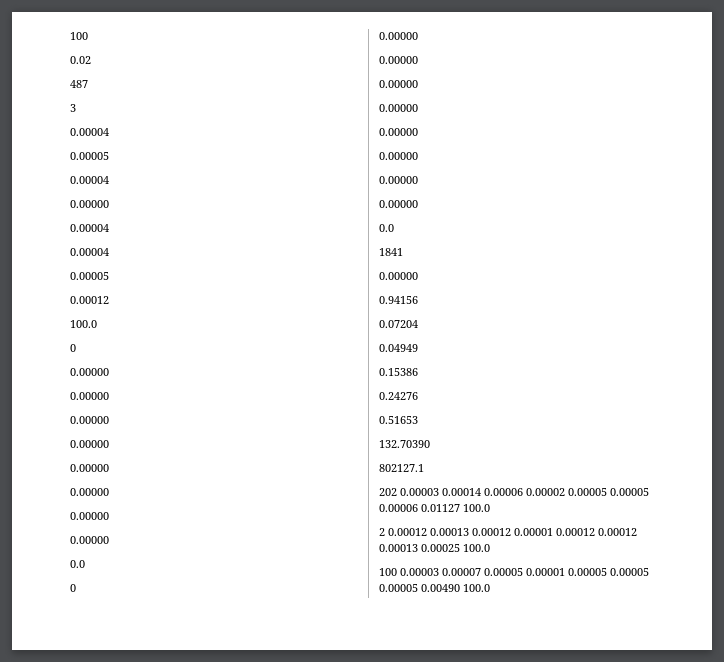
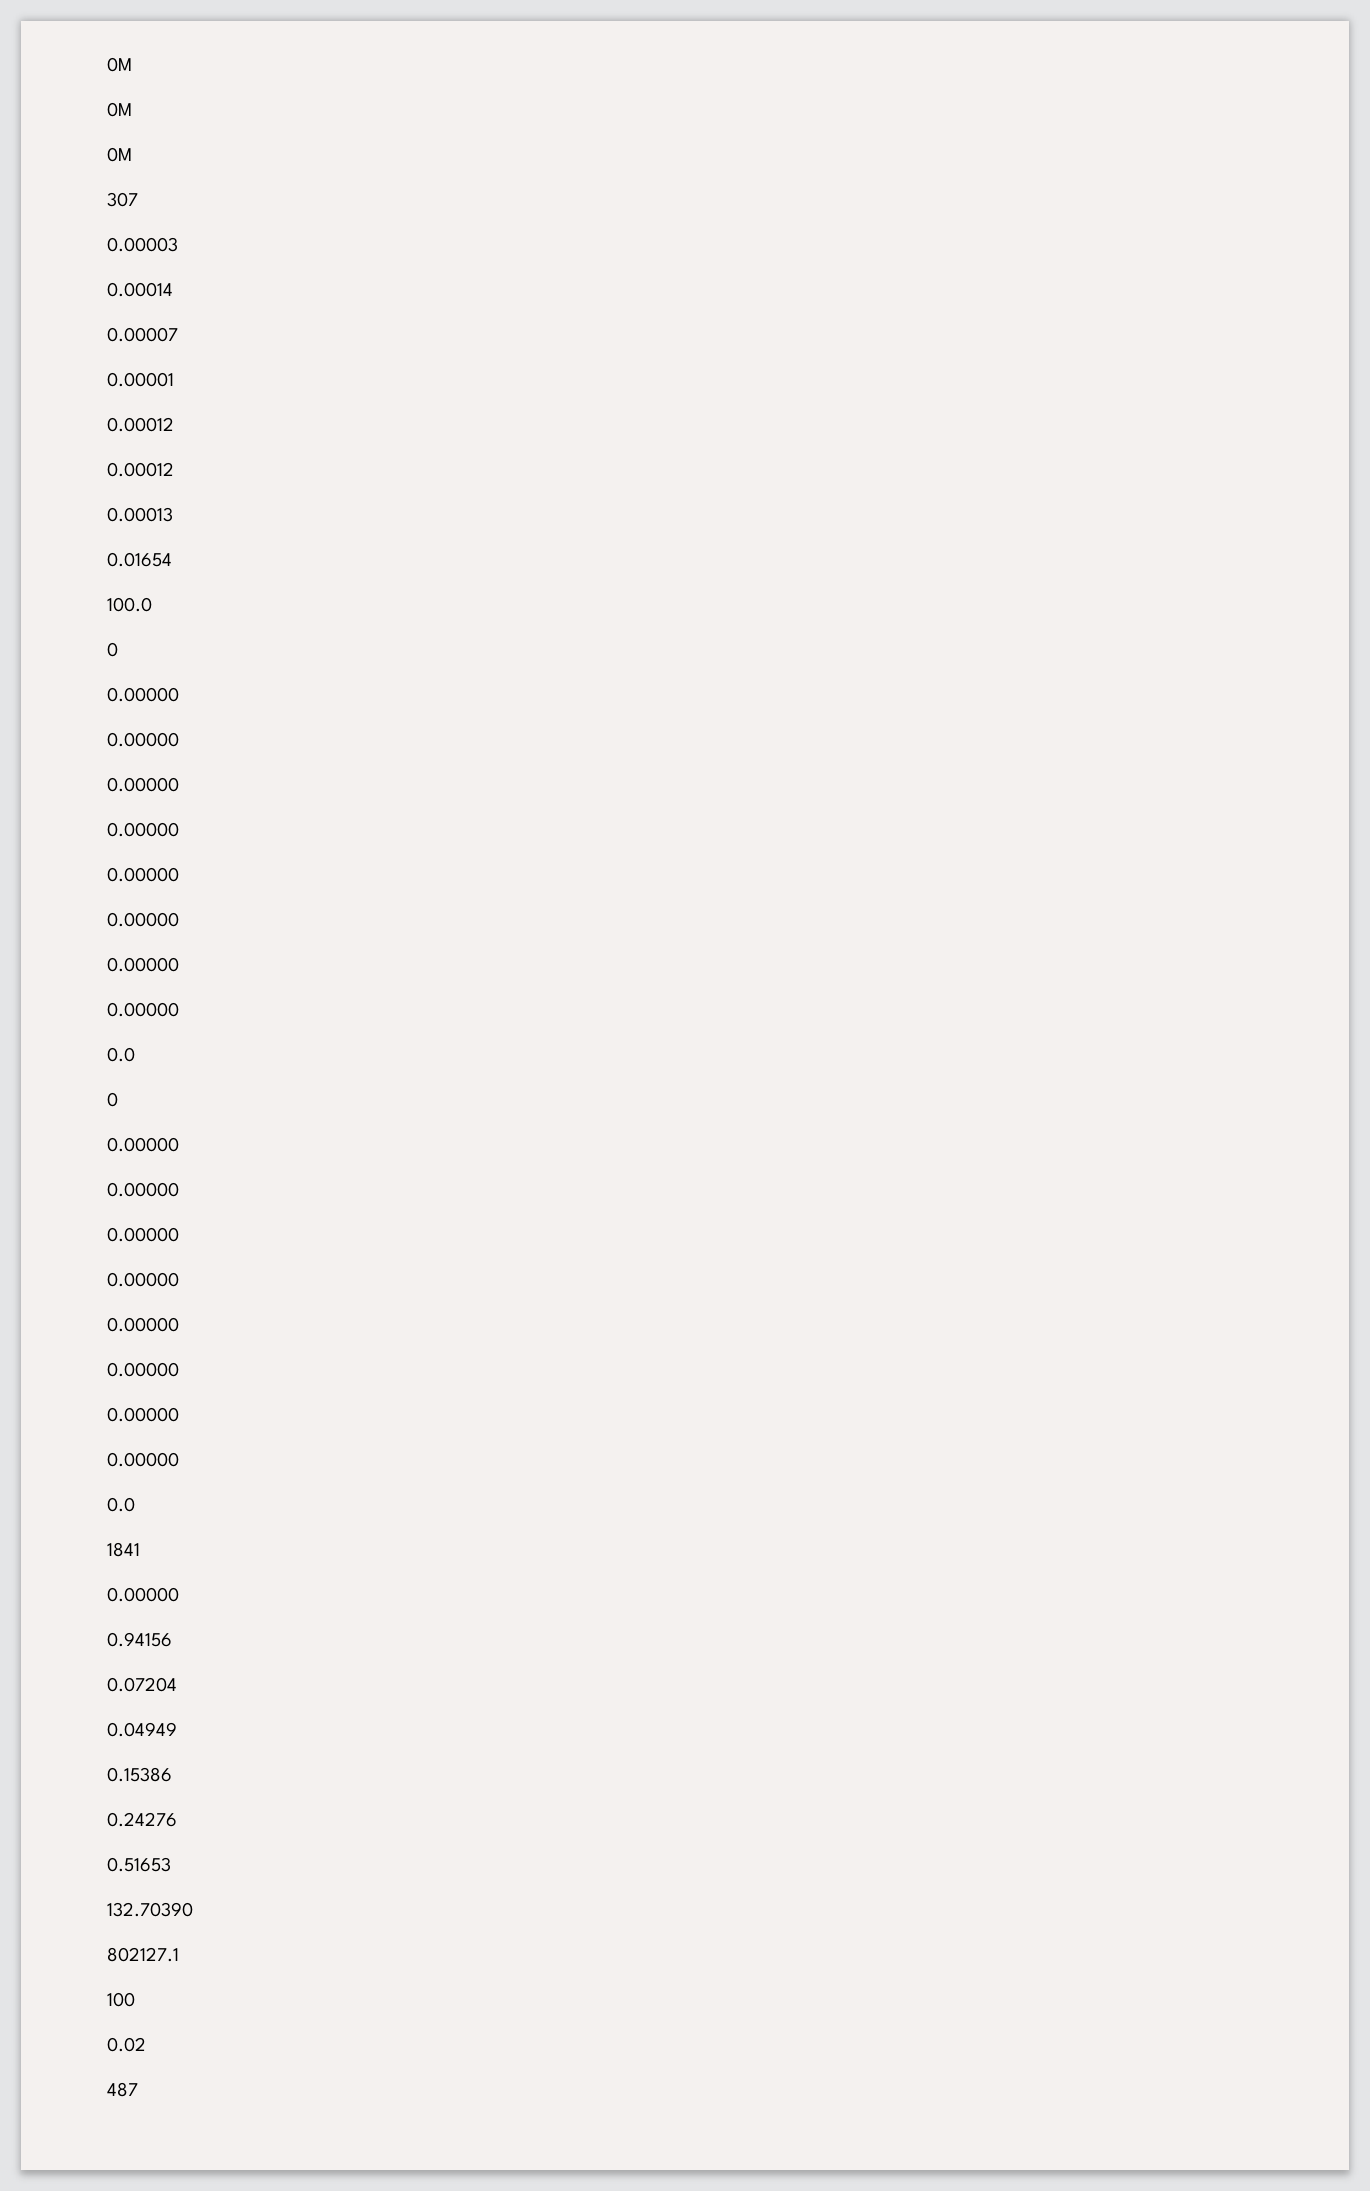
[70,32,88,40] [70,56,91,64] [70,80,88,88] [70,104,76,112] [70,128,109,136] [70,152,109,160] [70,176,109,184] [70,200,109,208] [70,224,109,232] [70,248,109,256] [70,272,109,280] [70,296,109,304] 100 // 0.02 // 487 // 3 // 0.00004 // 0.00005 // 0.00004 // 0.00000 // 0.00004 // 0.00004 // 0.00005 // 0.00012 -> [107,57,132,72] [107,102,132,117] [107,147,132,162] [107,192,138,207] [107,237,178,252] [107,282,173,297] [107,327,178,342] [107,372,174,387] [107,417,174,432] [107,462,174,477] [107,507,173,522] [107,552,172,567] 0M // 0M // 0M // 307 // 0.00003 // 0.00014 // 0.00007 // 0.00001 // 0.00012 // 0.00012 // 0.00013 // 0.01654
[379,488,649,496] [379,504,490,512] [379,528,637,536] [379,544,490,552] [379,568,649,576] [379,584,490,592] 202 0.00003 0.00014 0.00006 0.00002 0.00005 0.00005 0.00006 0.01127 100.0 // 2 0.00012 0.00013 0.00012 0.00001 0.00012 0.00012 0.00013 0.00025 100.0 // 100 0.00003 0.00007 0.00005 0.00001 0.00005 0.00005 0.00005 0.00490 100.0 -> [107,1992,135,2007] [107,2037,146,2052] [107,2082,138,2097] 100 // 0.02 // 487

